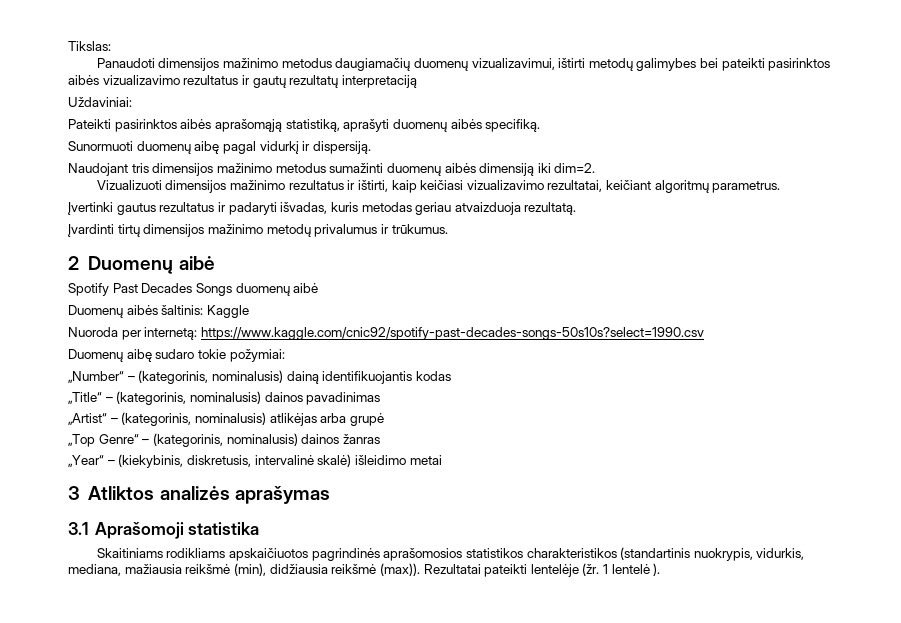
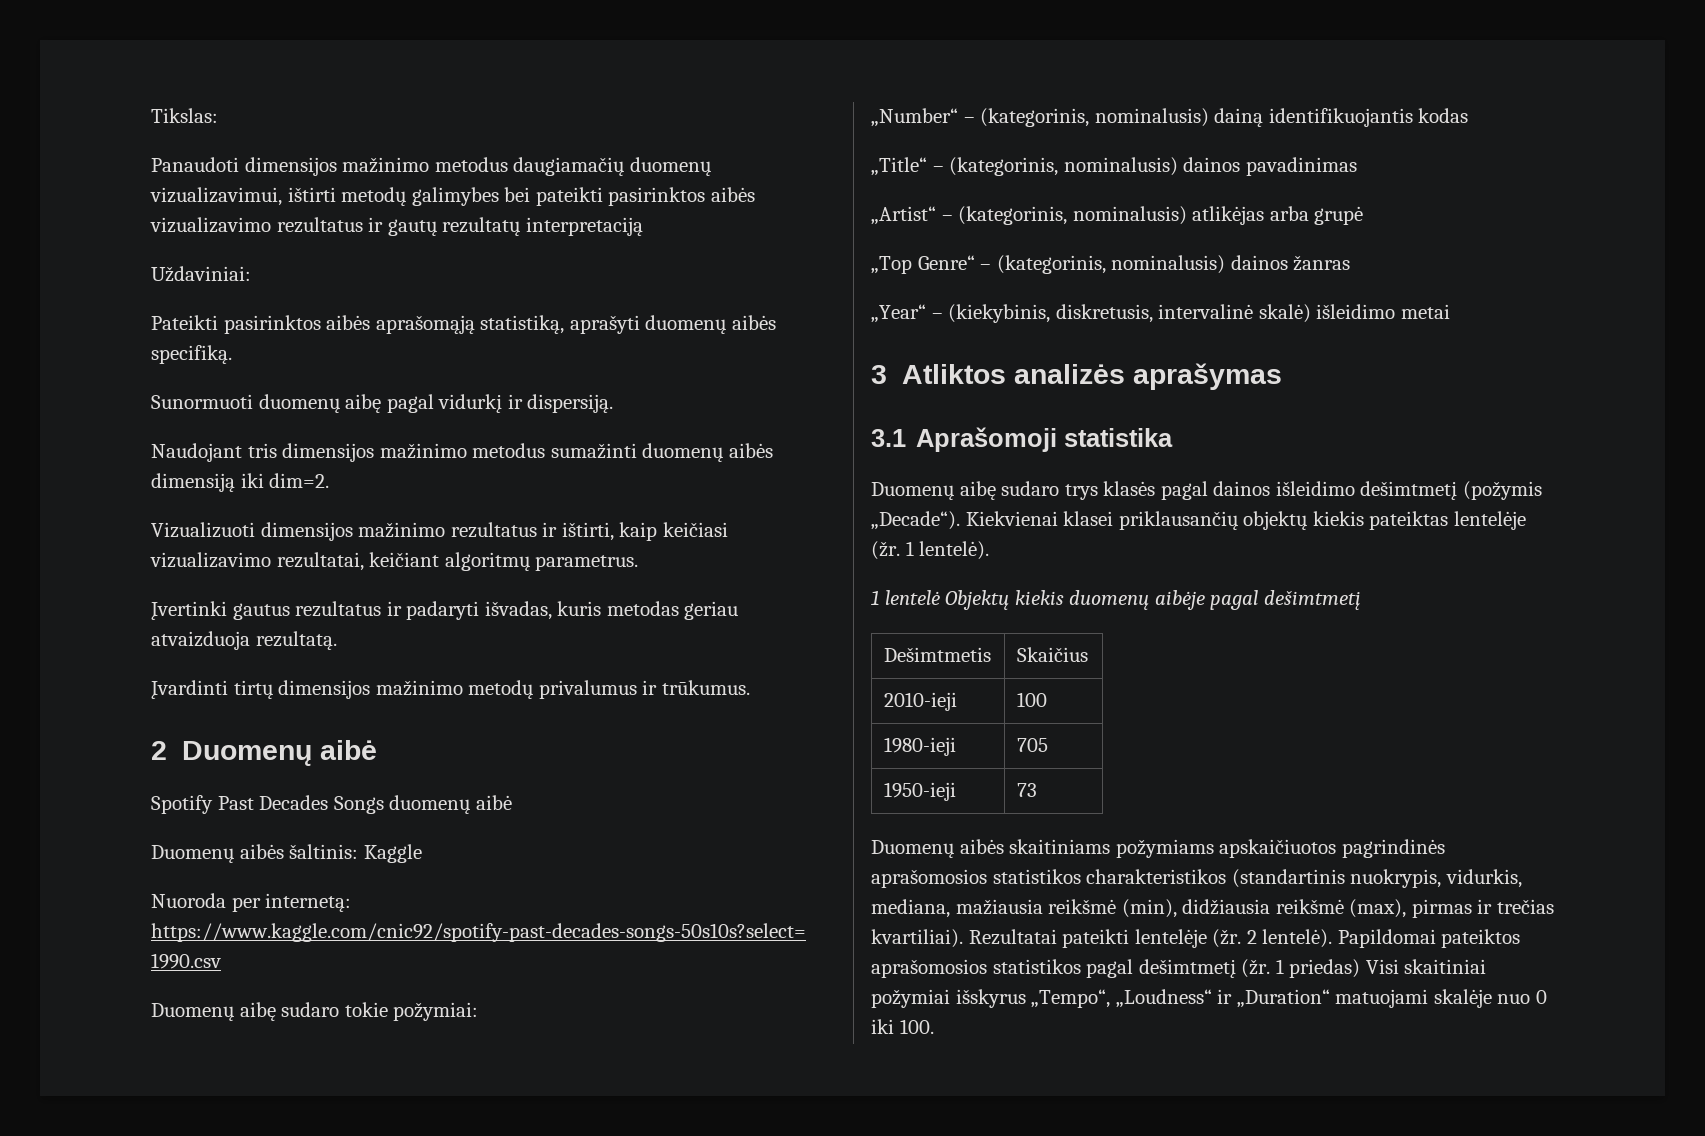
[96,548,226,558] Skaitiniams rodikliams -> [871,481,1542,500] [871,511,1526,530] [871,541,990,560] [871,590,1361,610] [883,647,991,662] [1016,647,1088,662] [883,692,957,711] [1016,692,1047,707] [883,737,956,756] [1016,738,1048,752] [883,782,956,801] [1016,783,1037,797] [871,839,1214,858] Duomenų aibę sudaro trys klasės pagal dainos išleidimo dešimtmetį (požymis „Decade“). Kiekvienai klasei priklausančių objektų kiekis pateiktas lentelėje (žr. 1 lentelė). // 1 lentelė Objektų kiekis duomenų aibėje pagal dešimtmetį // Dešimtmetis | Skaičius // 2010-ieji | 100 // 1980-ieji | 705 // 1950-ieji | 73 // Duomenų aibės skaitiniams požymiams
[379,563,661,577] (max)). Rezultatai pateikti lentelėje (žr. 1 lentelė ). -> [1349,899,1554,918] [871,929,1521,948] [871,959,1487,978] [871,989,1547,1008] [871,1019,934,1034] (max), pirmas ir trečias kvartiliai). Rezultatai pateikti lentelėje (žr. 2 lentelė). Papildomai pateiktos aprašomosios statistikos pagal dešimtmetį (žr. 1 priedas) Visi skaitiniai požymiai išskyrus „Tempo“, „Loudness“ ir „Duration“ matuojami skalėje nuo 0 iki 100.

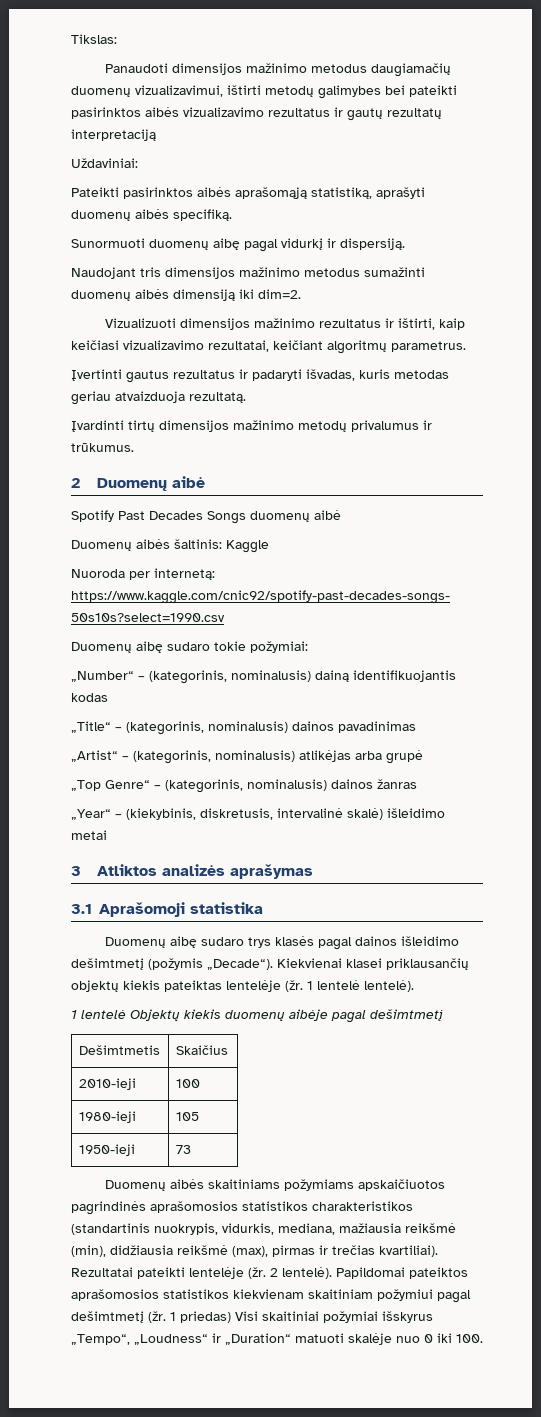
[151,601,227,620] Įvertinki -> [71,369,122,381] Įvertinti
(914, 548) none -> [317,980,360,990] lentelė
[1016,738,1048,752] 705 -> [175,1112,199,1121] 105
(1081, 966) none -> [233,1289,433,1301] kiekvienam skaitiniam požymiui
[1335,989,1429,1008] matuojami -> [295,1333,344,1343] matuoti

